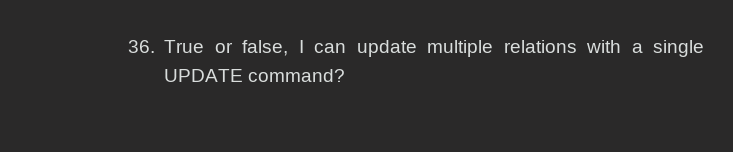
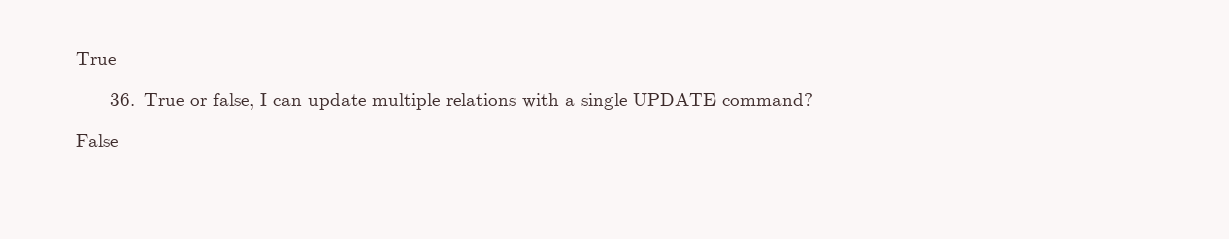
(127, 46) none -> [76,52,116,65] True //
(346, 75) none -> [76,134,118,147] // False

